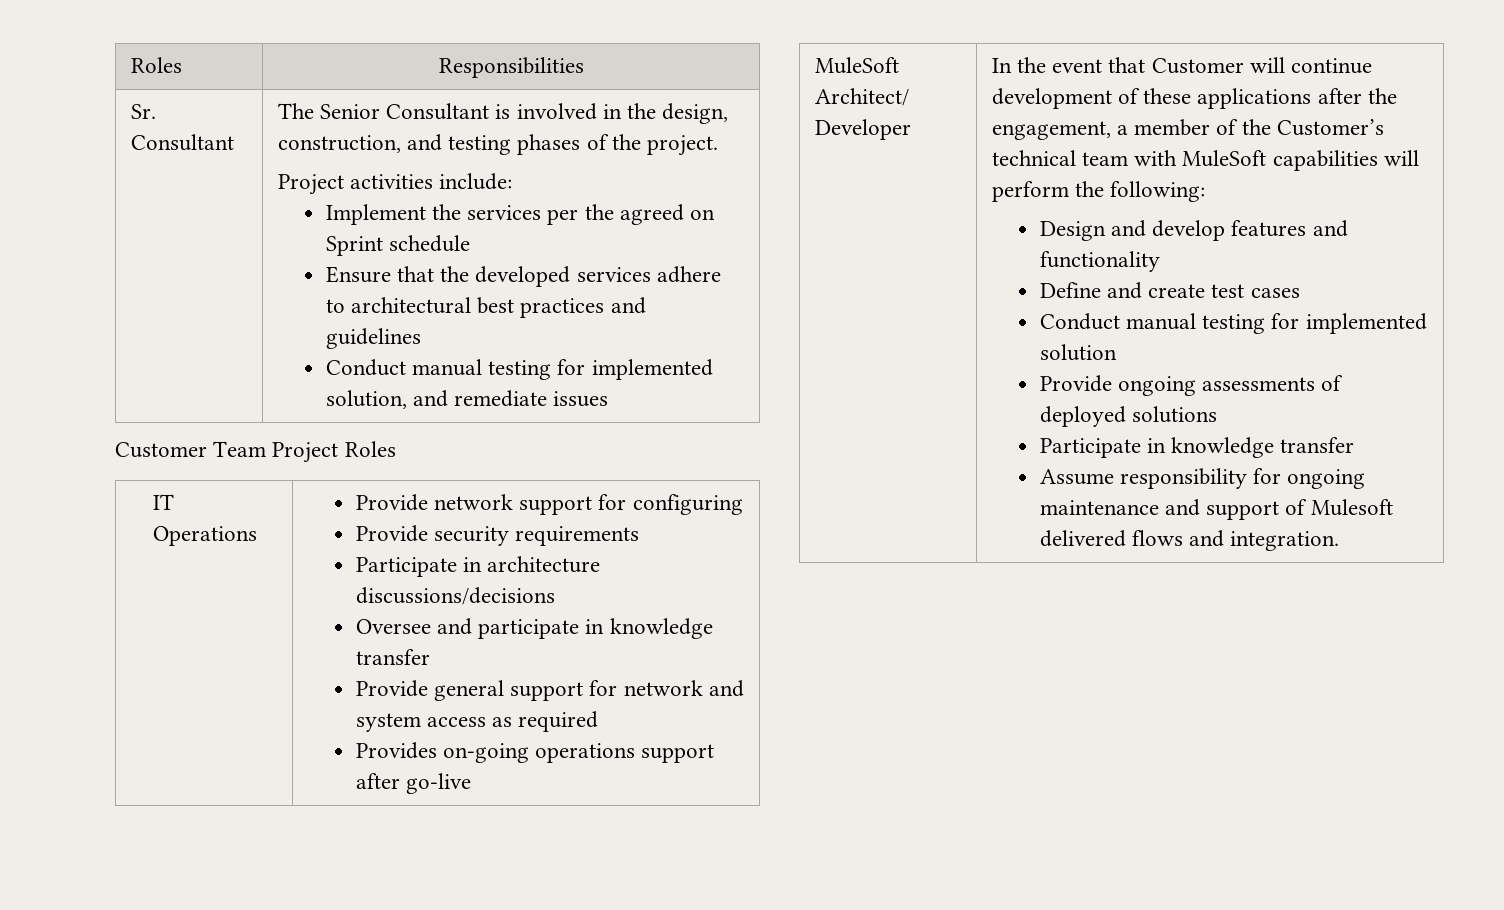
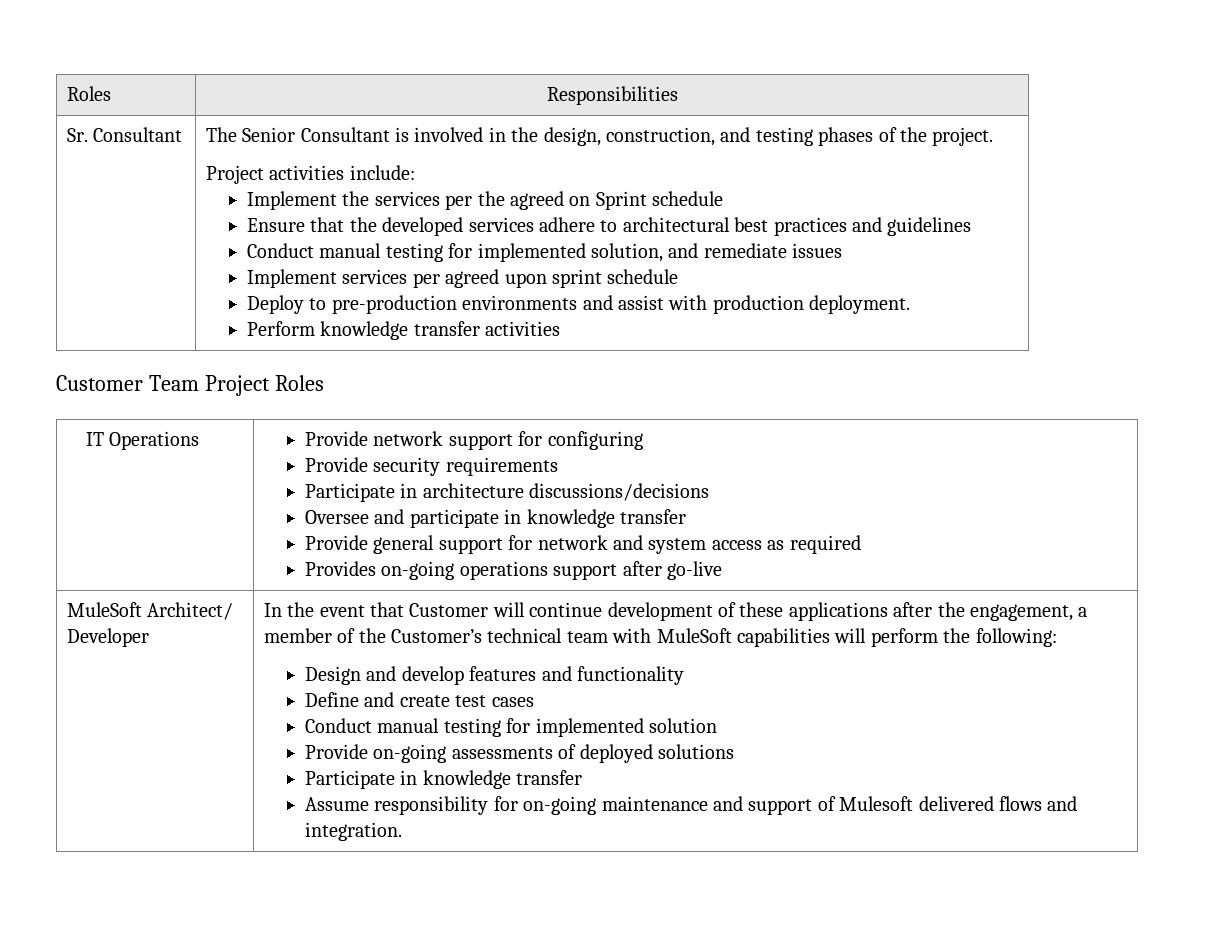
(609, 399) none -> [246,269,679,288] [246,295,911,314] [246,321,561,340] // Implement services per agreed upon sprint schedule // Deploy to pre-production environments and assist with production deployment. // Perform knowledge transfer activities
[1117,376,1196,396] ongoing -> [373,744,447,763] on-going
[1287,469,1366,489] ongoing -> [523,796,597,815] on-going

